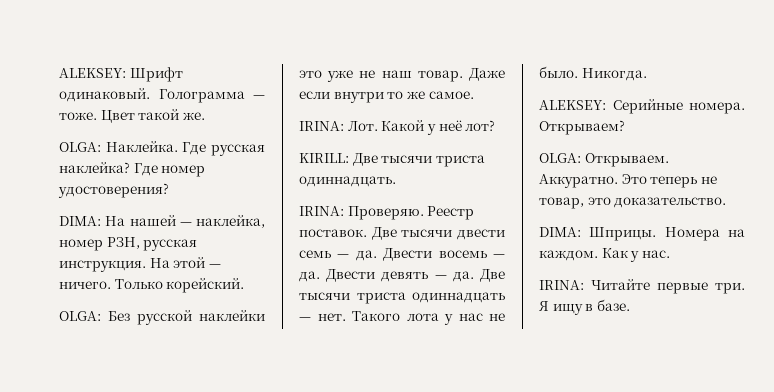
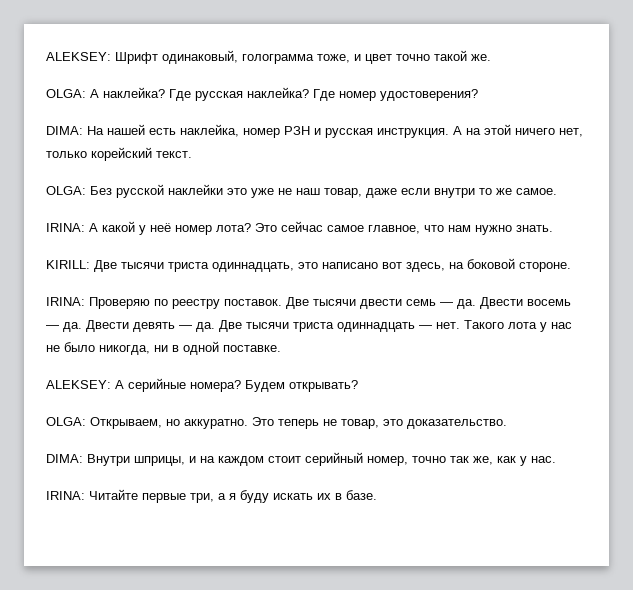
[59,88,265,103] [59,110,135,123] одинаковый. Голограмма — тоже. Цвет -> [162,50,430,64] одинаковый, голограмма тоже, и цвет точно
[105,141,178,152] Наклейка. -> [90,87,165,98] А наклейка?
[179,222,192,226] — -> [149,128,176,135] есть
[106,237,198,251] [59,257,221,272] [59,278,245,293] РЗН, русская инструкция. На этой — ничего. Только корейский. -> [284,124,583,138] [46,147,192,161] РЗН и русская инструкция. А на этой ничего нет, только корейский текст.
[417,68,505,82] товар. Даже -> [324,188,397,198] товар, даже
[347,120,496,135] [299,153,485,167] [299,176,396,187] [299,206,475,220] Лот. Какой у неё лот? // KIRILL: Две тысячи триста одиннадцать. // IRINA: Проверяю. Реестр -> [89,221,553,235] [46,258,571,272] [46,297,220,309] А какой у неё номер лота? Это сейчас самое главное, что нам нужно знать. // KIRILL: Две тысячи триста одиннадцать, это написано вот здесь, на боковой стороне. // IRINA: Проверяю по реестру
[539,66,647,81] [539,99,745,114] [539,120,625,135] [539,153,669,167] [539,174,618,188] было. Никогда. // ALEKSEY: Серийные номера. Открываем? // OLGA: Открываем. Аккуратно. -> [64,341,281,355] [46,378,358,392] [46,417,248,429] было никогда, ни в одной поставке. // ALEKSEY: А серийные номера? Будем открывать? // OLGA: Открываем, но аккуратно.
[589,227,745,241] [539,248,628,261] Шприцы. Номера на каждом. Как -> [87,452,516,466] Внутри шприцы, и на каждом стоит серийный номер, точно так же, как
[715,283,745,294] [539,301,583,315] три. Я ищу -> [190,490,331,503] три, а я буду искать их

